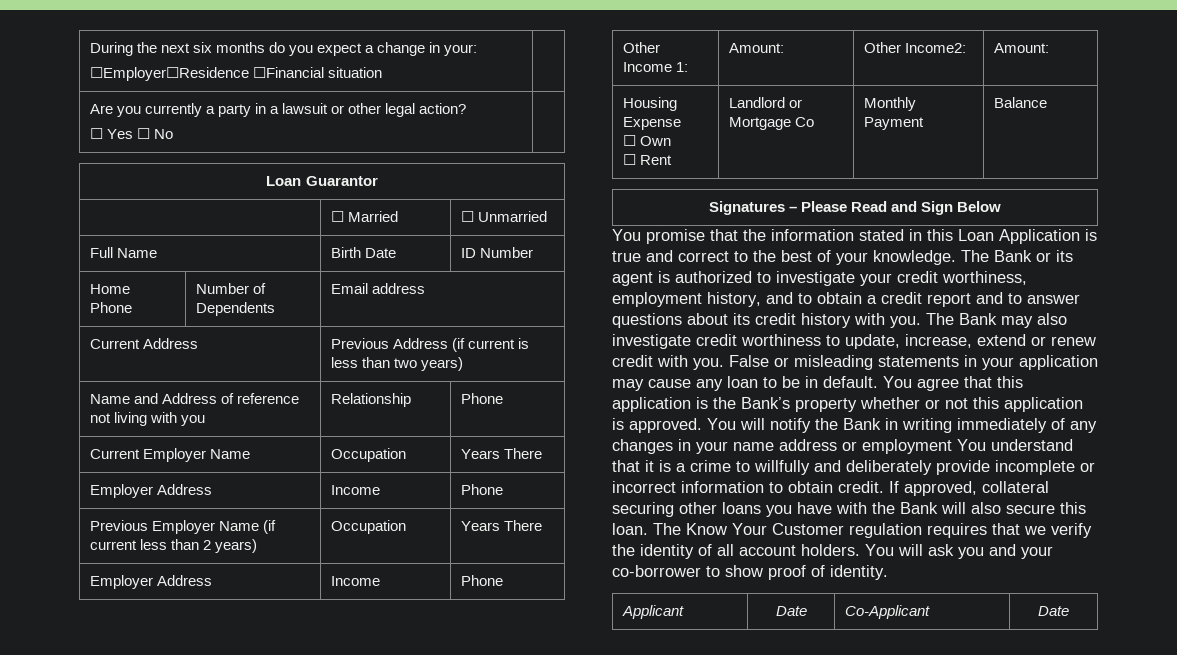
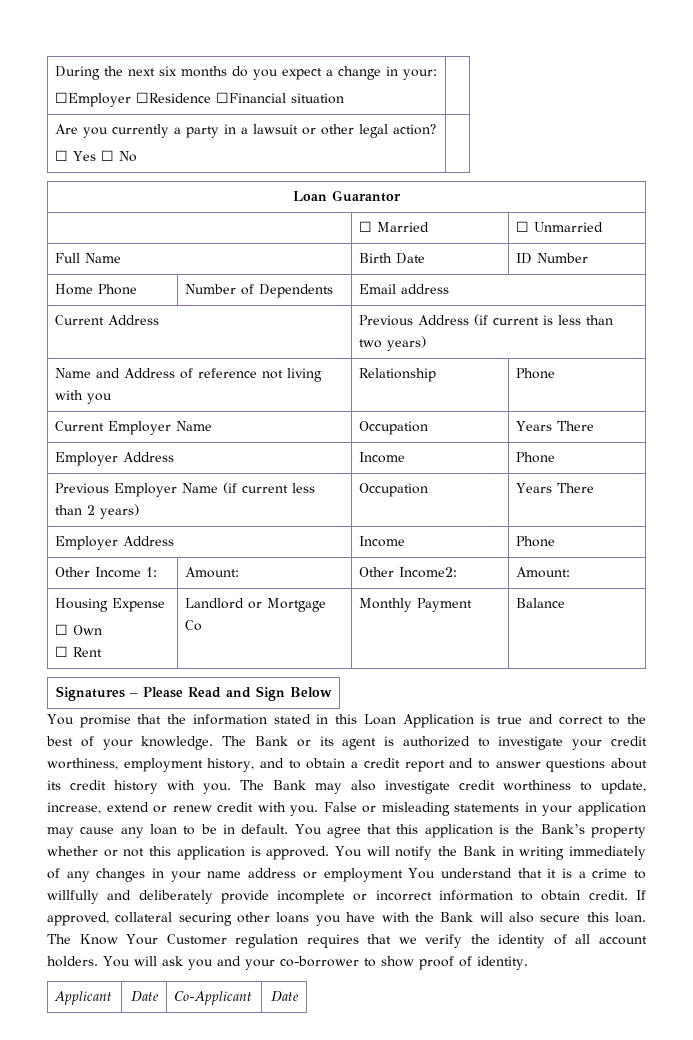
[89,67,249,81] ☐Employer☐Residence -> [55,92,212,107] ☐Employer ☐Residence

